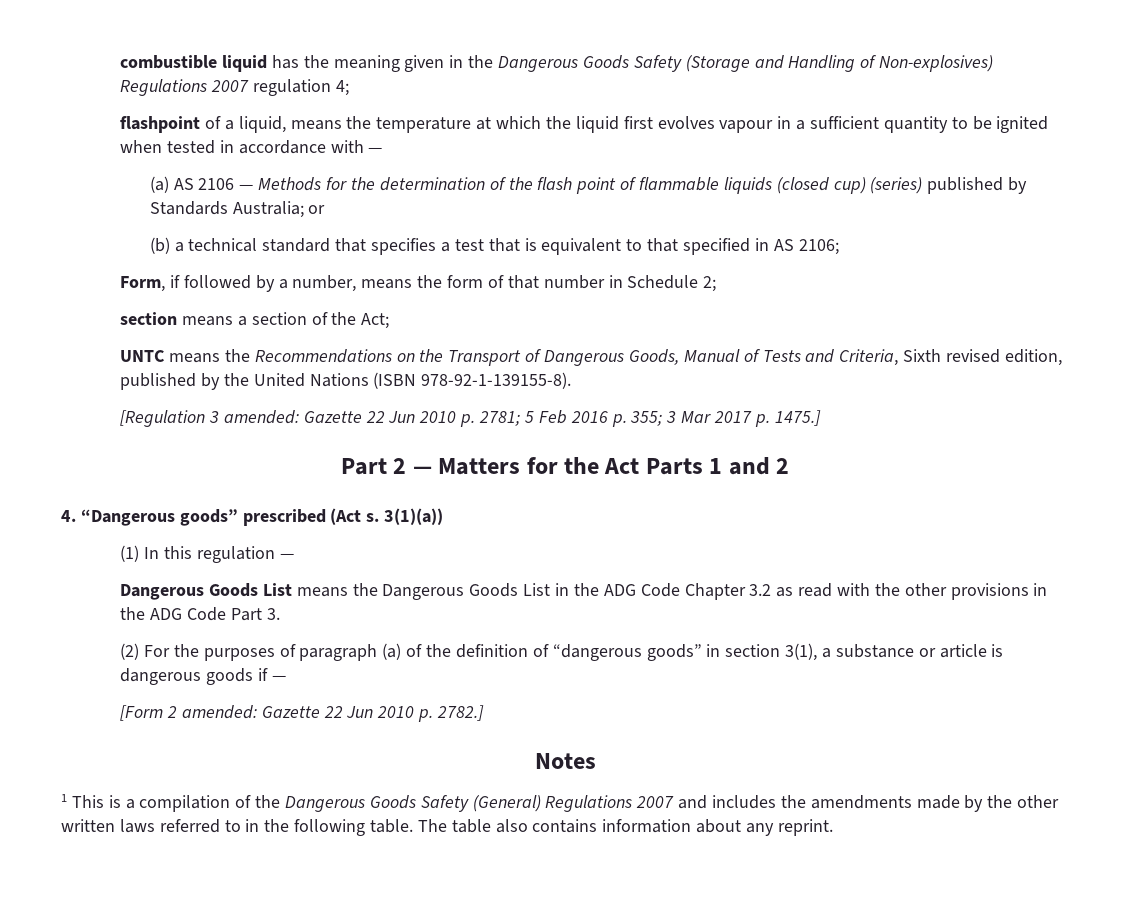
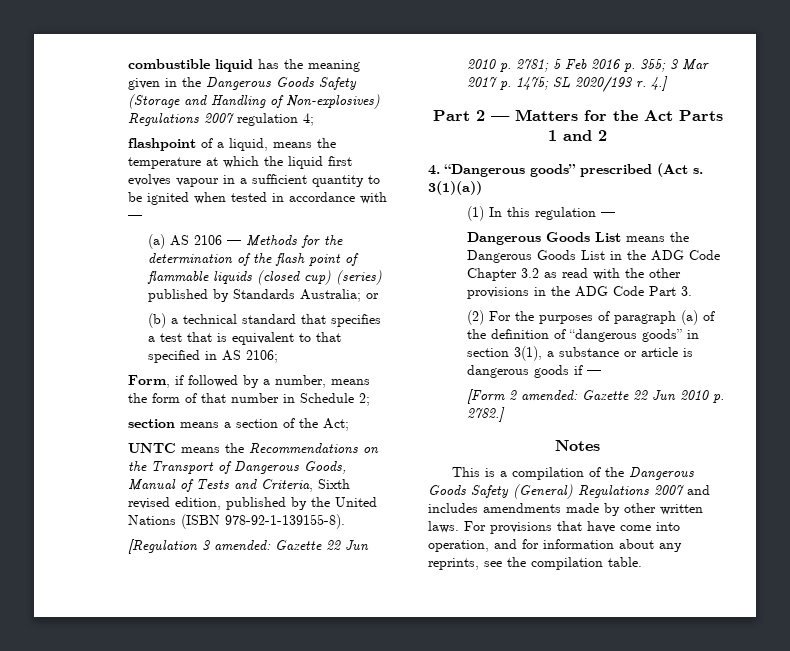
[774,410,821,426] 1475.] -> [516,76,669,92] 1475; SL 2020/193 r. 4.]
[61,794,67,802] 1 -> (600, 445) none
[780,795,806,808] the -> (478, 508) none
[987,795,1013,808] the -> (620, 509) none
[119,819,833,836] laws referred to in the following table. The table also contains information about any reprint. -> [428,521,680,534] [428,539,682,552] [428,557,642,570] laws. For provisions that have come into operation, and for information about any reprints, see the compilation table.

